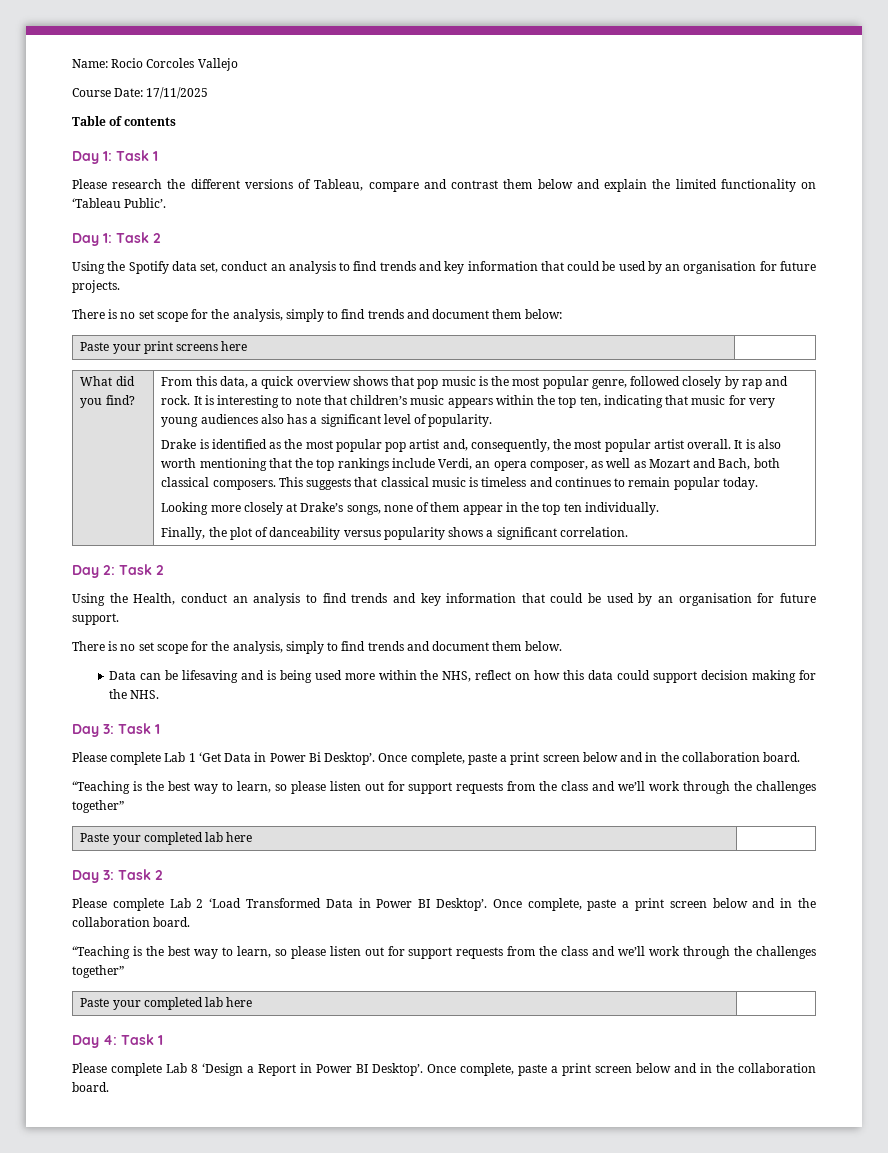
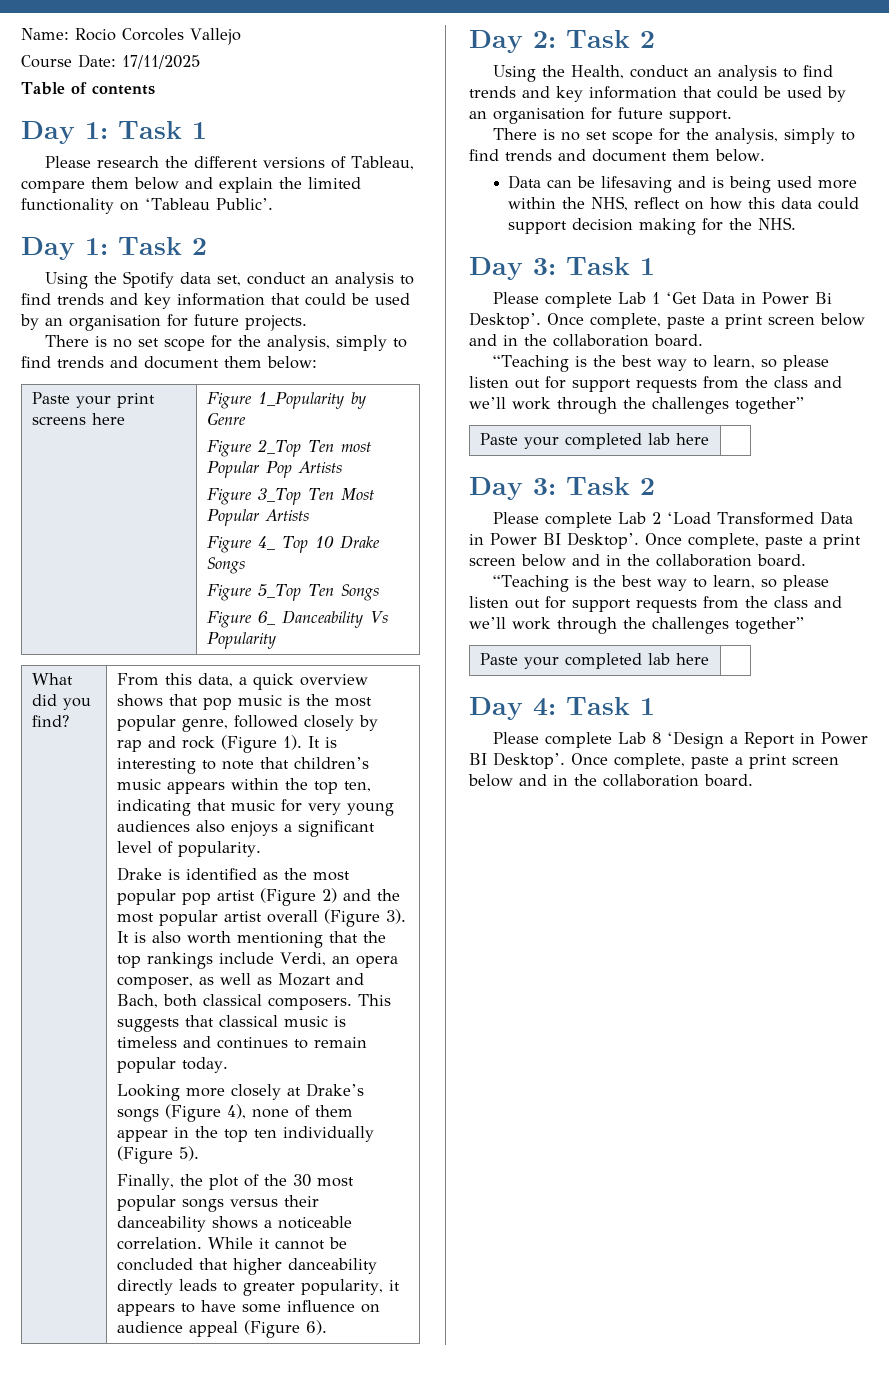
[423,179,499,189] and contrast -> (85, 186) none
(248, 346) none -> [207,392,367,409] [207,412,247,425] [207,439,372,457] [207,461,343,478] [207,488,375,505] [207,509,310,526] [207,535,381,553] [207,557,246,574] [207,584,380,601] [207,610,389,628] [207,632,277,649] Figure 1_Popularity by Genre // Figure 2_Top Ten most Popular Pop Artists // Figure 3_Top Ten Most Popular Artists // Figure 4_ Top 10 Drake Songs // Figure 5_Top Ten Songs // Figure 6_ Danceability Vs Popularity
[161,395,191,405] rock. -> [182,735,303,753] rock (Figure 1).
[287,414,308,424] has -> [231,821,279,837] enjoys
[442,439,550,452] and, consequently, -> [260,888,372,906] (Figure 2) and
[687,439,732,449] overall. -> [267,909,407,927] overall (Figure 3).
[346,505,381,515] songs, -> [117,1104,247,1122] songs (Figure 4),
[584,502,659,515] individually. -> [283,1126,375,1142] [117,1146,200,1164] individually (Figure 5).
[269,527,445,540] danceability versus popularity -> [264,1174,355,1187] [117,1195,320,1212] [117,1216,207,1232] the 30 most popular songs versus their danceability
[496,527,557,540] significant -> [278,1216,353,1229] noticeable
(628, 532) none -> [208,1237,348,1250] [117,1258,378,1275] [117,1279,401,1296] [117,1300,381,1316] [117,1320,328,1338] While it cannot be concluded that higher danceability directly leads to greater popularity, it appears to have some influence on audience appeal (Figure 6).

